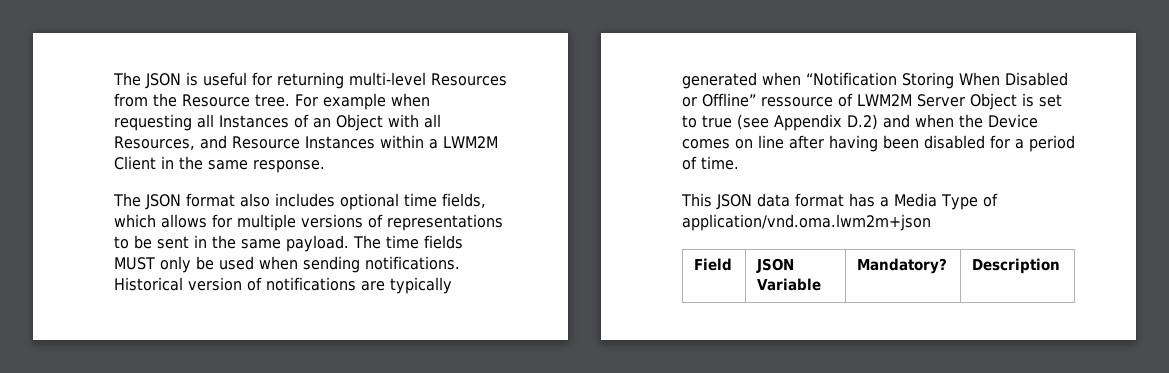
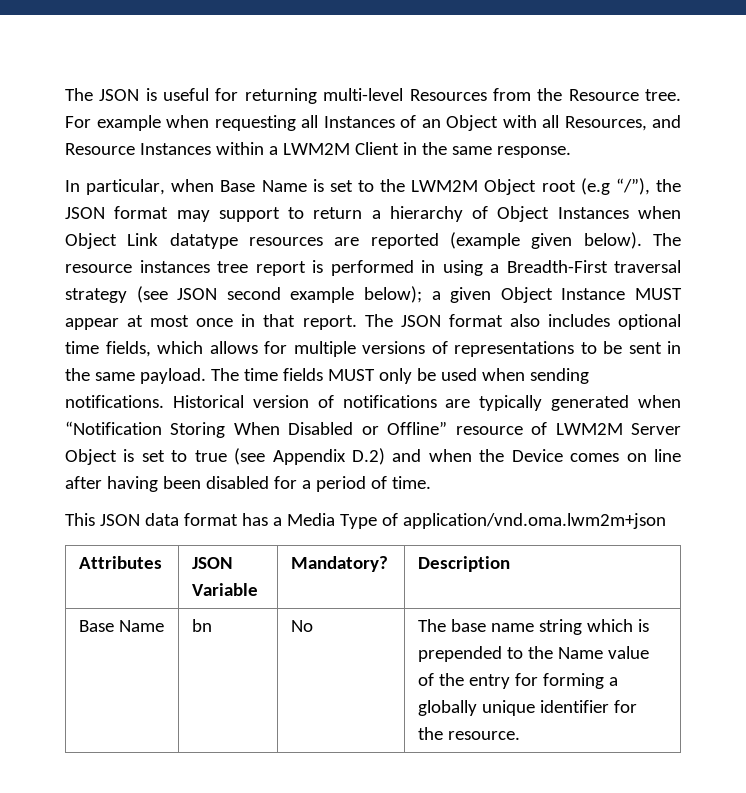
(325, 166) none -> [65,178,681,195] [65,206,681,222] [65,232,681,249] [65,260,681,276] [65,286,683,303] [65,314,357,330] In particular, when Base Name is set to the LWM2M Object root (e.g “/”), the JSON format may support to return a hierarchy of Object Instances when Object Link datatype resources are reported (example given below). The resource instances tree report is performed in using a Breadth-First traversal strategy (see JSON second example below); a given Object Instance MUST appear at most once in that report.
[761,97,833,107] ressource -> [455,426,523,435] resource
[694,258,733,271] Field -> [79,556,163,569] Attributes
(1061, 266) none -> [79,620,165,632] [192,619,213,632] [291,620,314,632] [418,619,650,635] [418,646,650,662] [418,673,619,689] [418,700,638,716] [418,727,521,740] // Base Name | bn | No | The base name string which is prepended to the Name value of the entry for forming a globally unique identifier for the resource.

